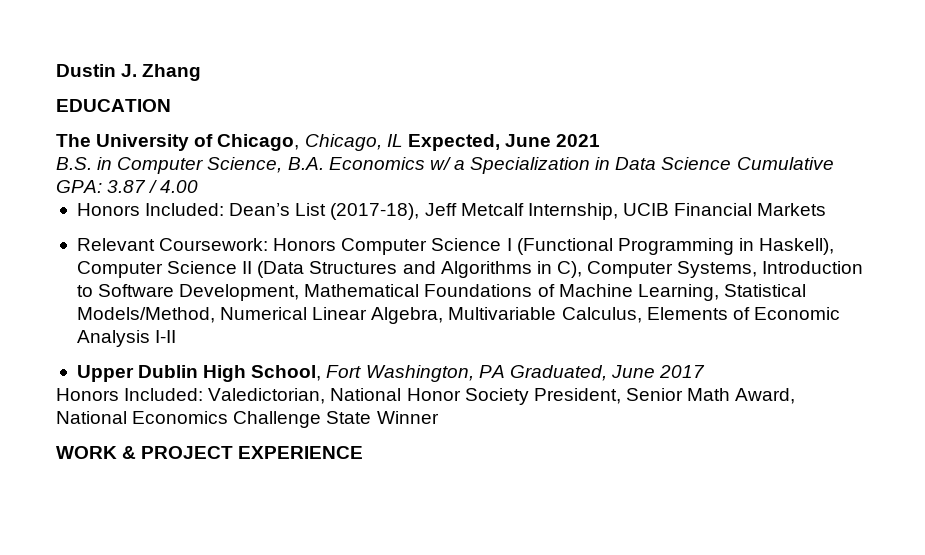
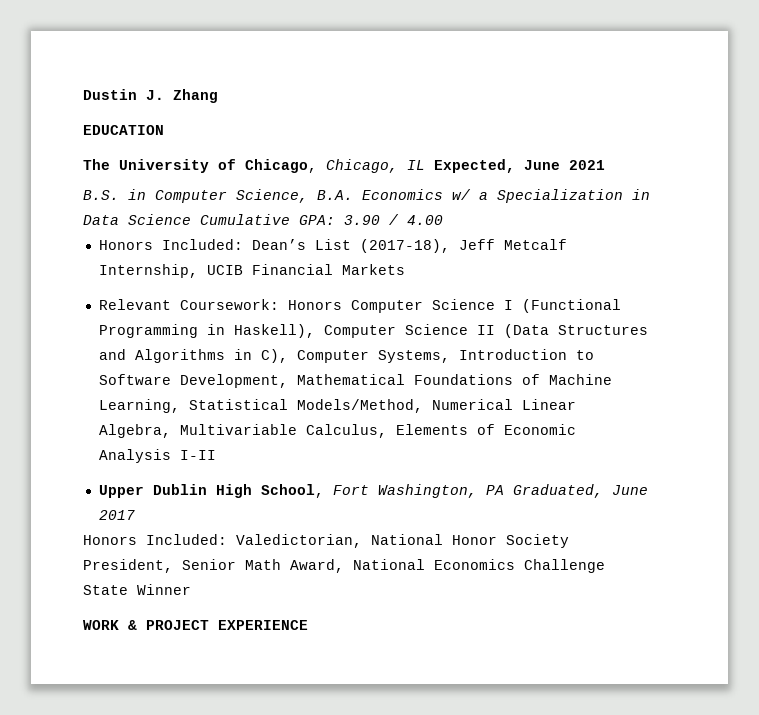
[107,180,147,193] 3.87 -> [344,215,380,225] 3.90

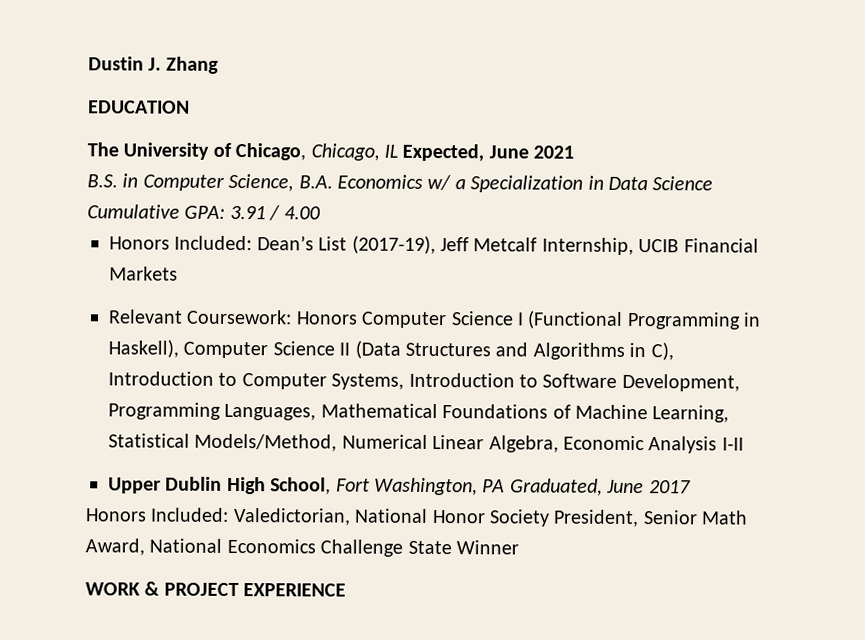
[344,215,380,225] 3.90 -> [229,205,266,220] 3.91
[359,239,450,253] (2017-18), -> [351,235,436,255] (2017-19),
(288, 356) none -> [108,371,238,387] Introduction to
(288, 381) none -> [108,402,317,421] Programming Languages,
[179,424,495,438] Multivariable Calculus, Elements of -> (559, 444) none

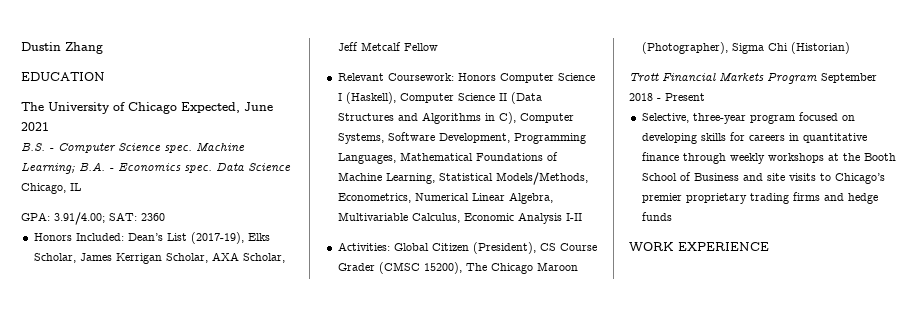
[148,57,162,71] J. -> (61, 46) none
[235,143,398,161] Chicago, Chicago, IL -> [128,102,177,114] Chicago
[122,173,714,193] [87,204,321,221] in Computer Science, B.A. Economics w/ a Specialization in Data Science Cumulative GPA: 3.91 / 4.00 -> [49,143,245,153] [21,162,291,174] [21,183,81,194] [21,212,165,225] - Computer Science spec. Machine Learning; B.A. - Economics spec. Data Science Chicago, IL // GPA: 3.91/4.00; SAT: 2360
[440,237,759,256] [109,266,178,281] Jeff Metcalf Internship, UCIB Financial Markets -> [247,233,270,241] [33,252,285,264] [337,42,438,51] Elks Scholar, James Kerrigan Scholar, AXA Scholar, Jeff Metcalf Fellow
[527,310,762,330] [108,339,179,358] (Functional Programming in Haskell), -> [345,92,396,104] (Haskell),
[108,371,538,390] Introduction to Computer Systems, Introduction to -> [519,113,574,123] [337,133,384,144] Computer Systems,
[194,433,338,452] Models/Method, -> [495,172,588,185] [337,193,411,203] Models/Methods, Econometrics,
(559, 444) none -> [337,212,460,223] Multivariable Calculus,
[108,476,691,496] [85,507,749,528] [85,538,519,557] Upper Dublin High School, Fort Washington, PA Graduated, June 2017 // Honors Included: Valedictorian, National Honor Society President, Senior Math Award, National Economics Challenge State Winner -> [337,242,597,254] [337,262,578,274] [641,42,850,54] [629,73,877,84] [629,93,705,101] [641,112,855,124] [641,132,867,144] [641,152,896,164] [641,172,885,184] [641,192,878,204] [641,212,672,221] Activities: Global Citizen (President), CS Course Grader (CMSC 15200), The Chicago Maroon (Photographer), Sigma Chi (Historian) // Trott Financial Markets Program September 2018 - Present // Selective, three-year program focused on developing skills for careers in quantitative finance through weekly workshops at the Booth School of Business and site visits to Chicago’s premier proprietary trading firms and hedge funds
[144,581,239,597] & PROJECT -> (674, 247) none

